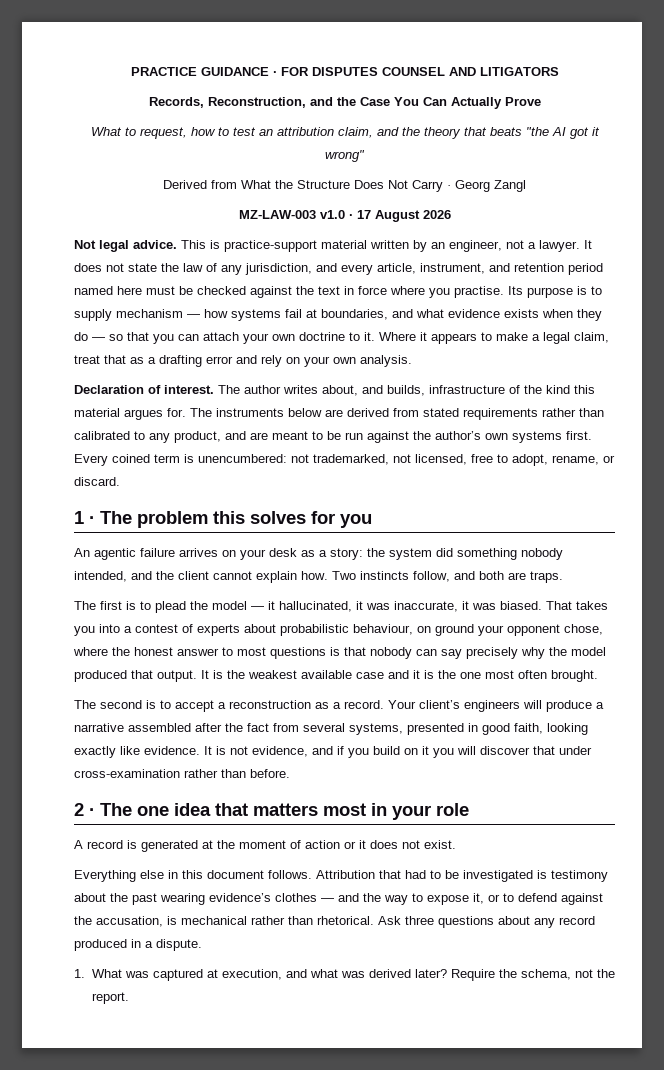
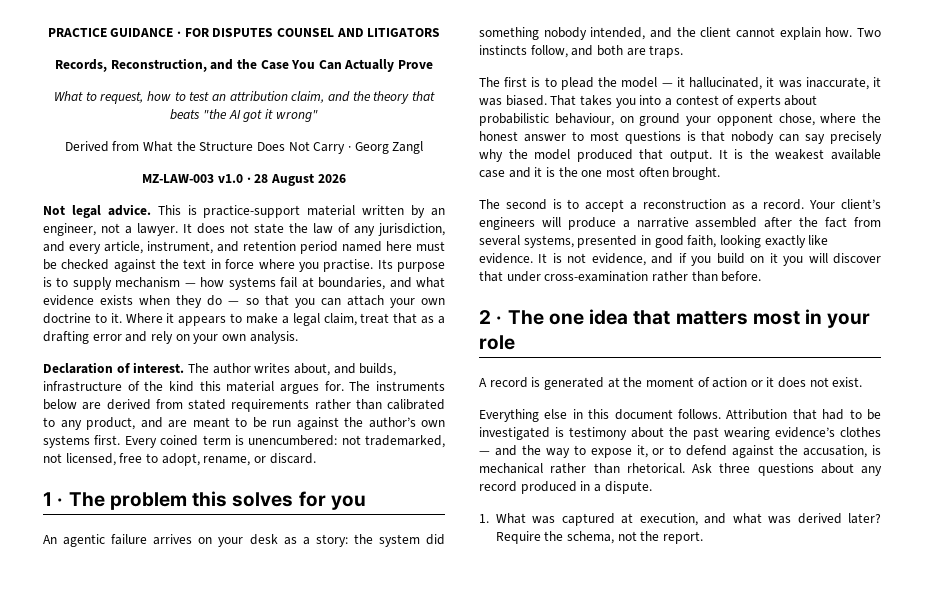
[356,210,371,219] 17 -> [254,174,269,183] 28

